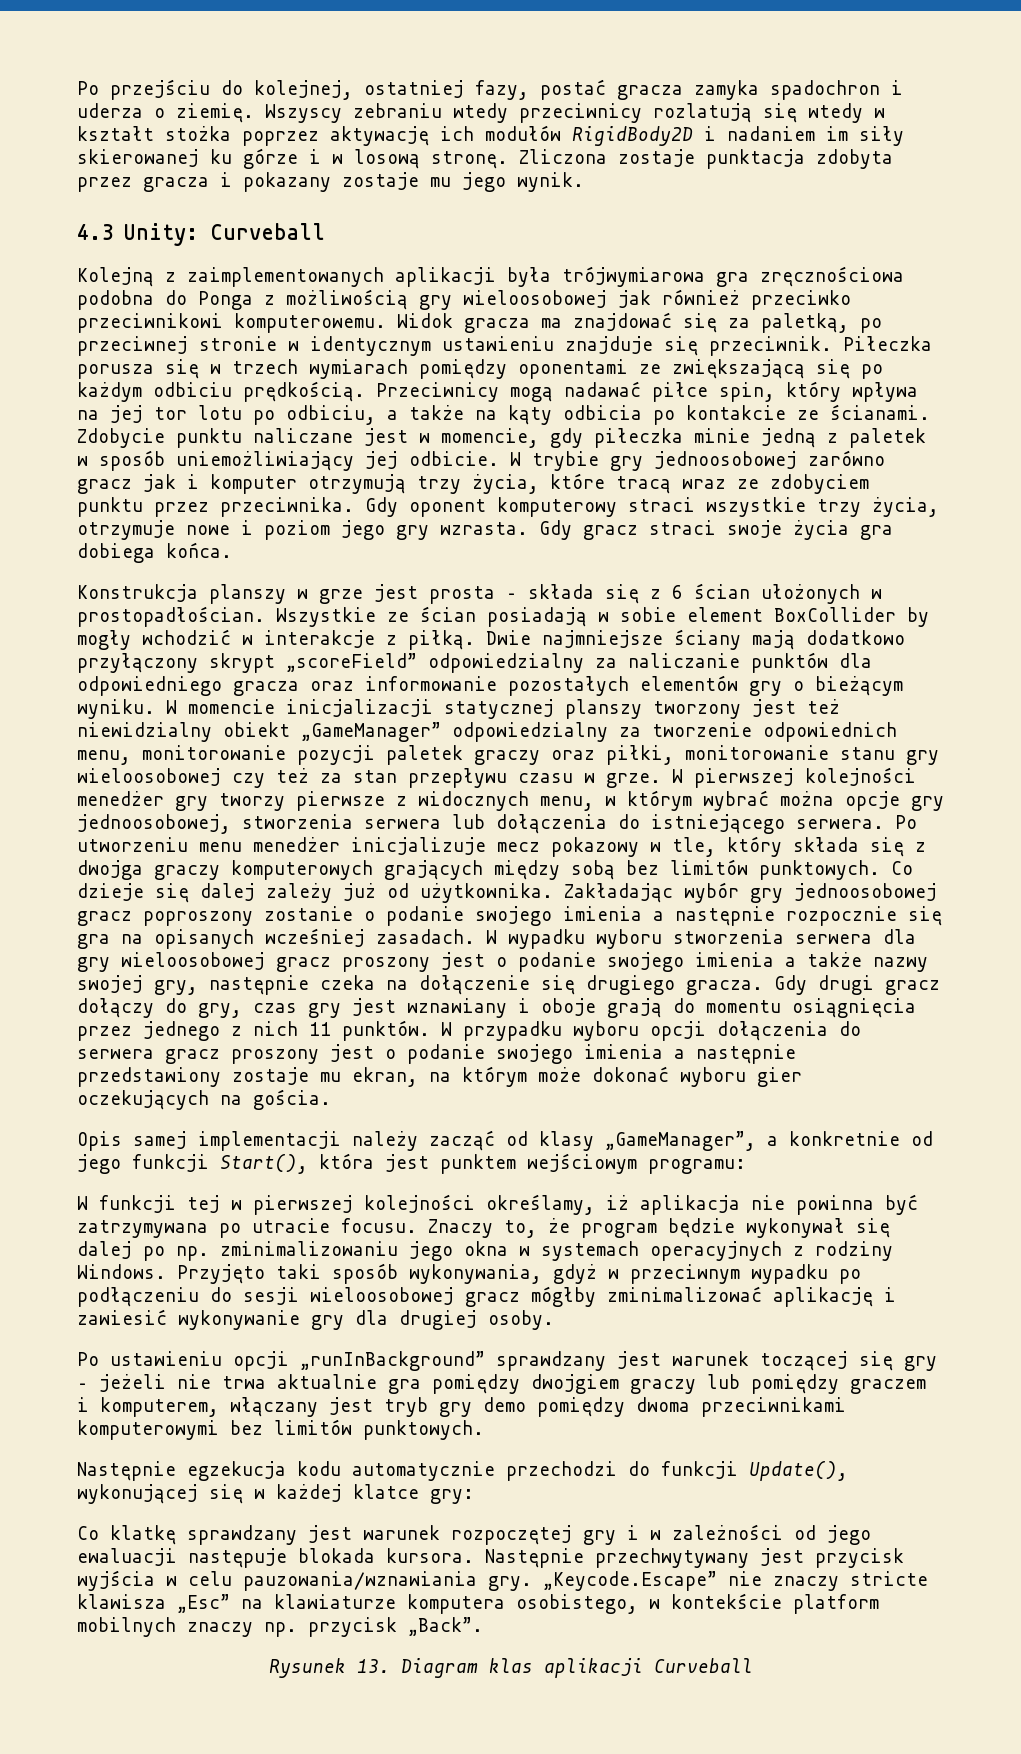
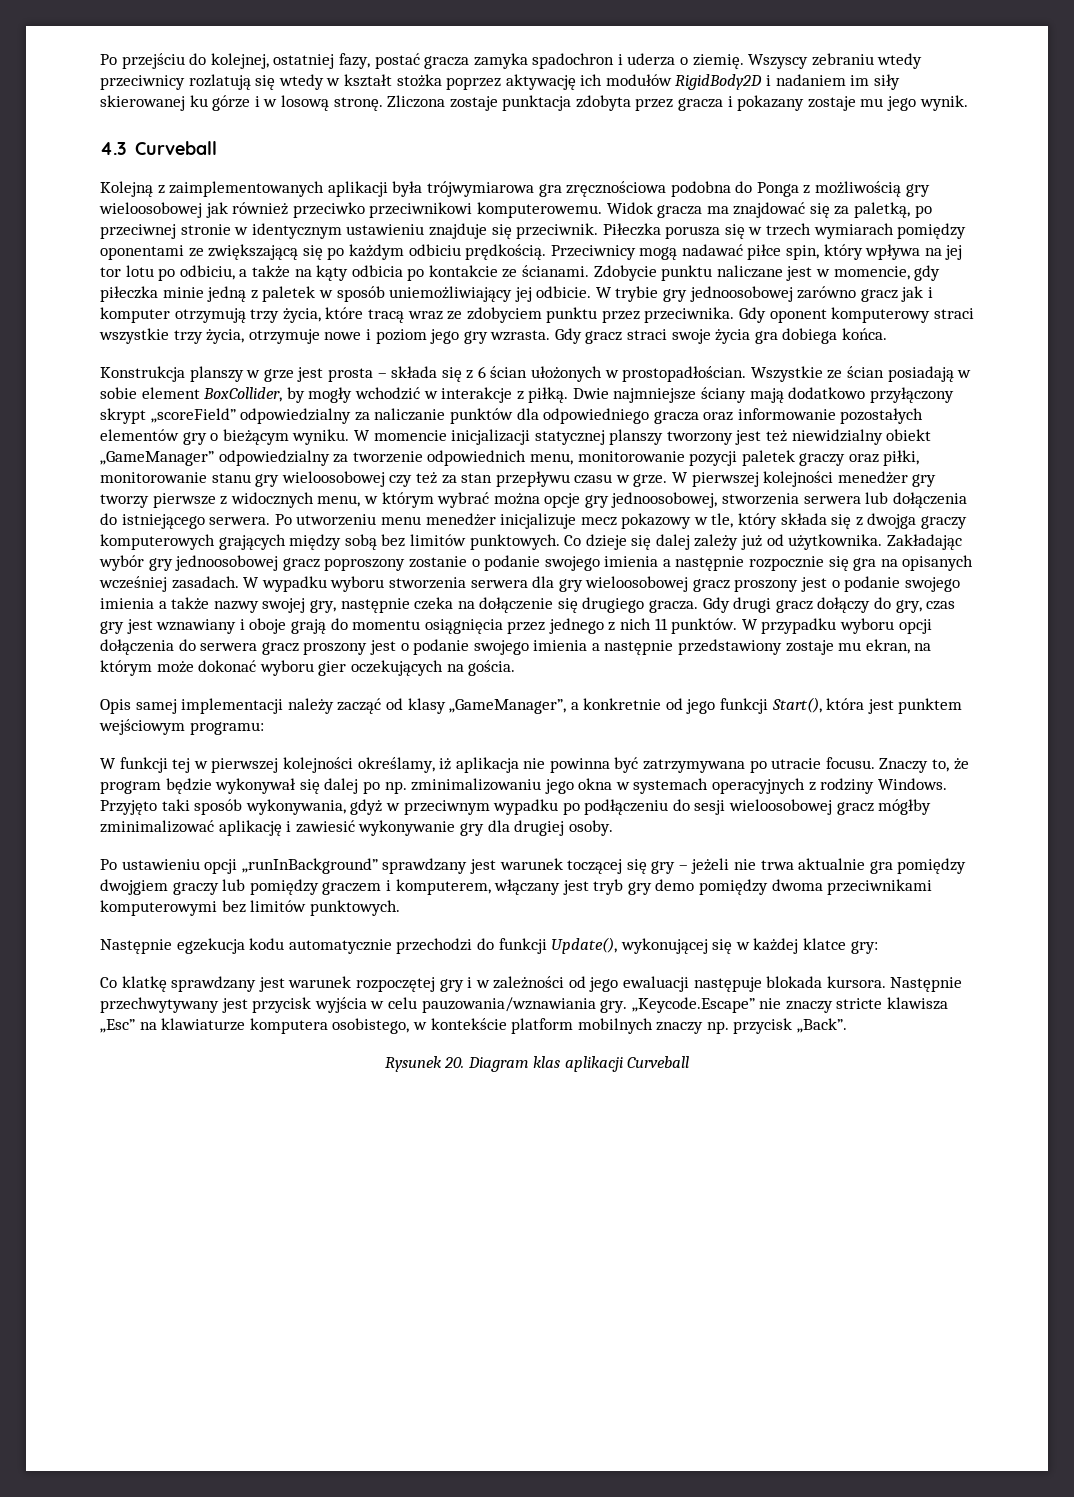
[122,223,198,246] Unity: -> (126, 148) none
[774,607,896,622] BoxCollider -> [203,387,283,402] BoxCollider,
[356,1659,390,1673] 13. -> [444,1057,465,1068] 20.

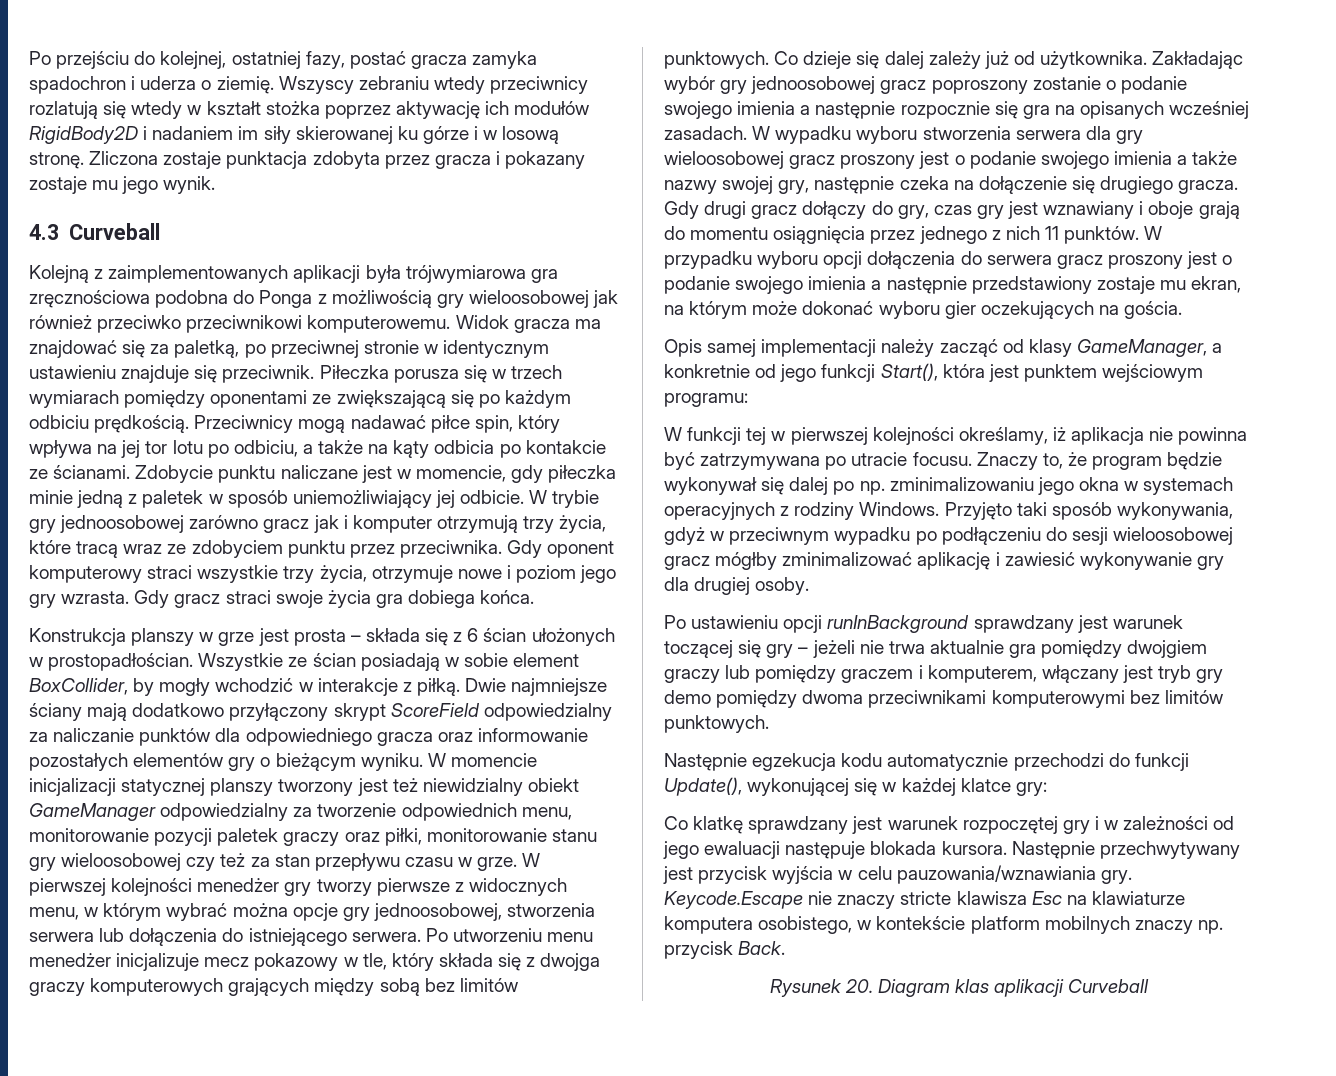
[150,408,236,423] „scoreField” -> [390,703,480,717] ScoreField
[100,451,214,466] „GameManager” -> [29,803,156,821] GameManager
[449,699,567,714] „GameManager”, -> [1076,339,1207,357] GameManager,
[241,858,378,874] „runInBackground” -> [827,615,970,633] runInBackground
[631,997,755,1013] „Keycode.Escape” -> [664,891,803,909] Keycode.Escape
[100,1019,135,1033] „Esc” -> [1031,891,1062,905] Esc
[797,1018,848,1033] „Back”. -> [738,941,786,955] Back.

